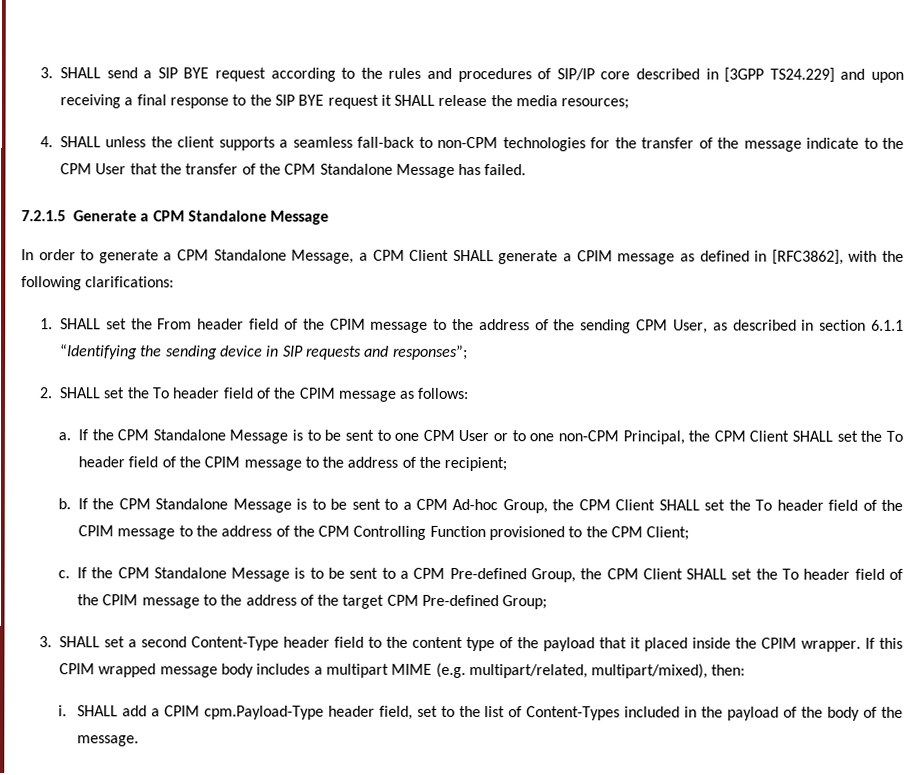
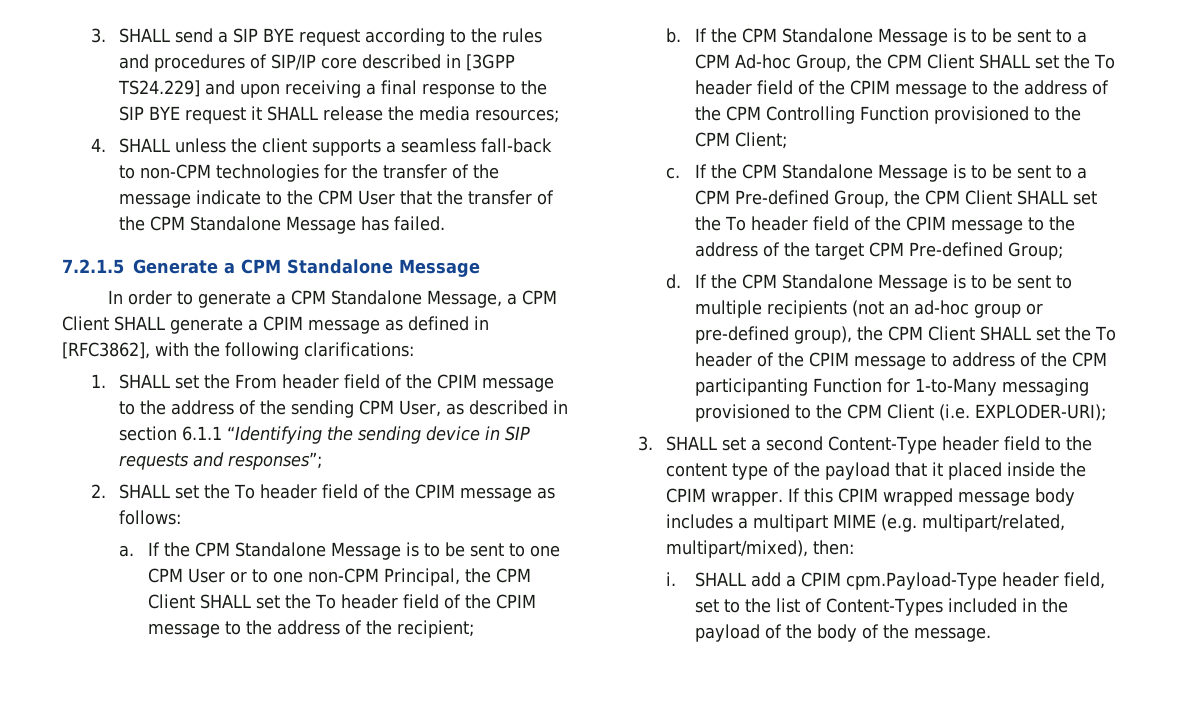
(548, 602) none -> [666,274,1073,292] [695,300,1044,318] [695,326,1117,344] [695,352,1108,370] [695,378,1090,396] [695,404,1107,422] // d. If the CPM Standalone Message is to be sent to multiple recipients (not an ad-hoc group or pre-defined group), the CPM Client SHALL set the To header of the CPIM message to address of the CPM participanting Function for 1-to-Many messaging provisioned to the CPM Client (i.e. EXPLODER-URI);

